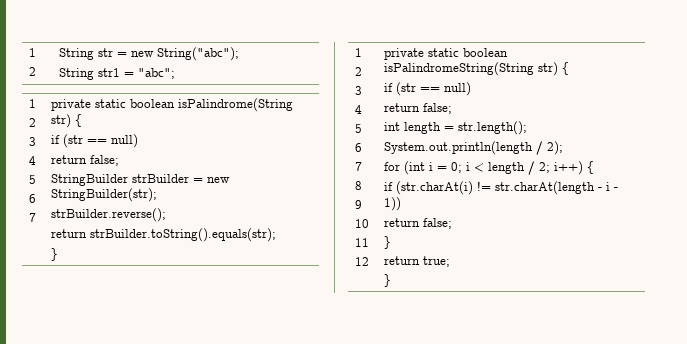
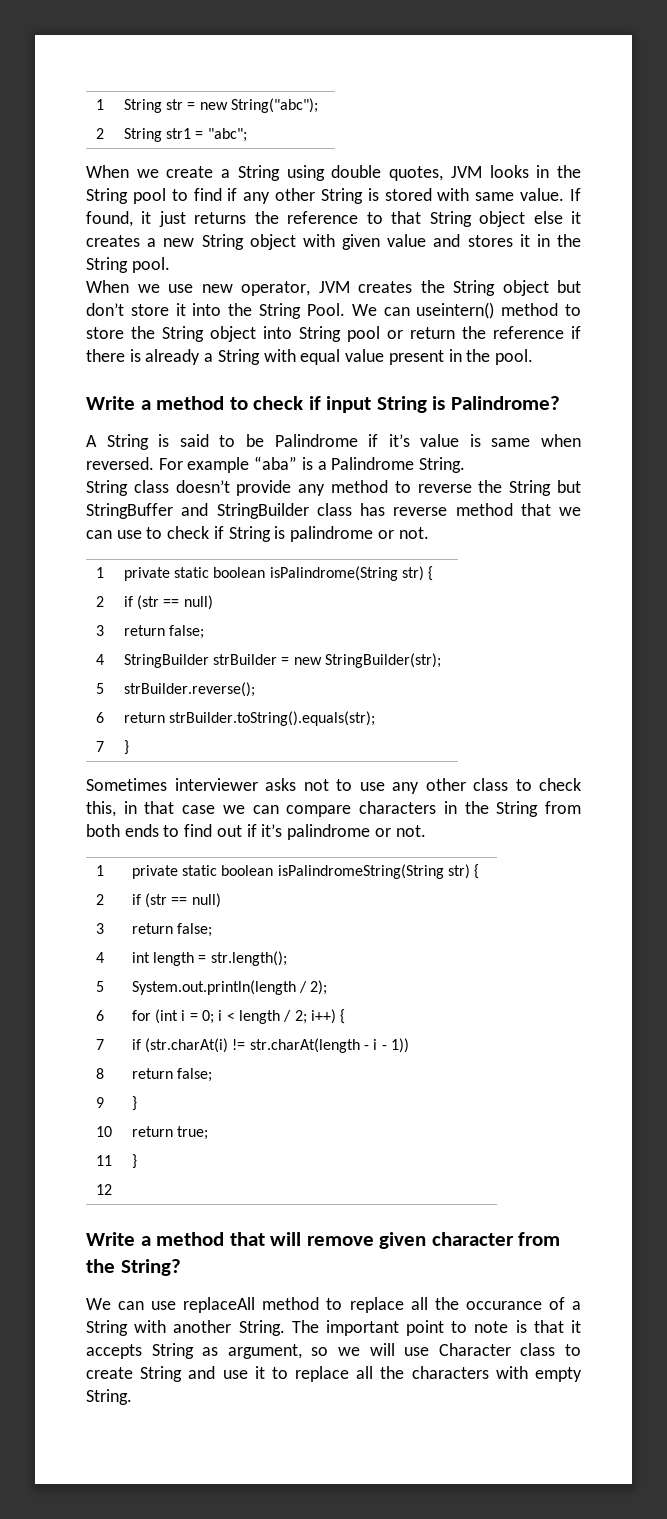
(176, 73) none -> [86,165,581,181] [86,188,582,204] [86,211,581,227] [86,234,581,250] [86,257,170,273] [86,280,581,296] [86,302,581,319] [86,326,581,342] [86,349,533,365] [86,396,560,413] [86,434,581,450] [86,456,466,473] [86,480,581,496] [86,503,581,519] [86,526,429,542] // When we create a String using double quotes, JVM looks in the String pool to find if any other String is stored with same value. If found, it just returns the reference to that String object else it creates a new String object with given value and stores it in the String pool. // When we use new operator, JVM creates the String object but don’t store it into the String Pool. We can useintern() method to store the String object into String pool or return the reference if there is already a String with equal value present in the pool. // Write a method to check if input String is Palindrome? // A String is said to be Palindrome if it’s value is same when reversed. For example “aba” is a Palindrome String. // String class doesn’t provide any method to reverse the String but StringBuffer and StringBuilder class has reverse method that we can use to check if String is palindrome or not.
(59, 254) none -> [86,778,581,794] [86,801,582,817] [86,824,426,840] // Sometimes interviewer asks not to use any other class to check this, in that case we can compare characters in the String from both ends to find out if it’s palindrome or not.
(392, 280) none -> [86,1232,561,1249] [86,1259,181,1276] [86,1297,581,1313] [86,1320,581,1336] [86,1343,582,1359] [86,1366,582,1382] [86,1389,132,1405] // Write a method that will remove given character from the String? // We can use replaceAll method to replace all the occurance of a String with another String. The important point to note is that it accepts String as argument, so we will use Character class to create String and use it to replace all the characters with empty String.

